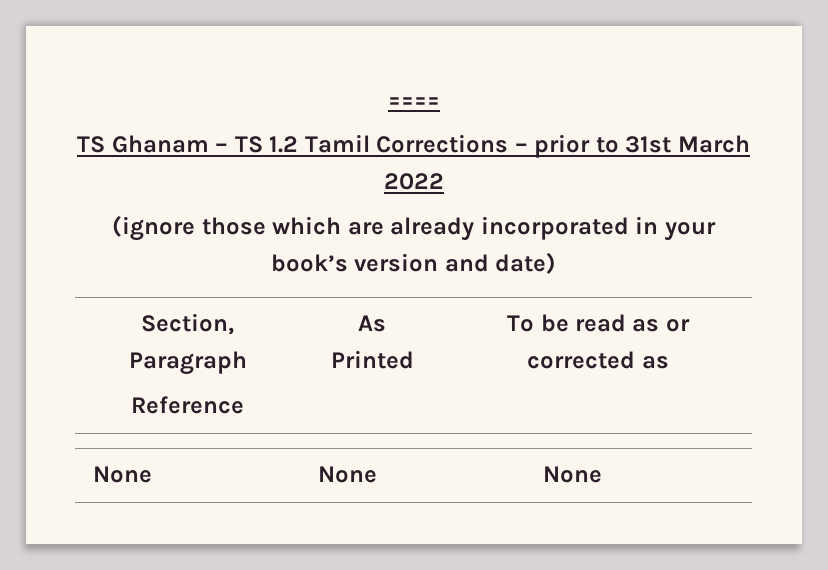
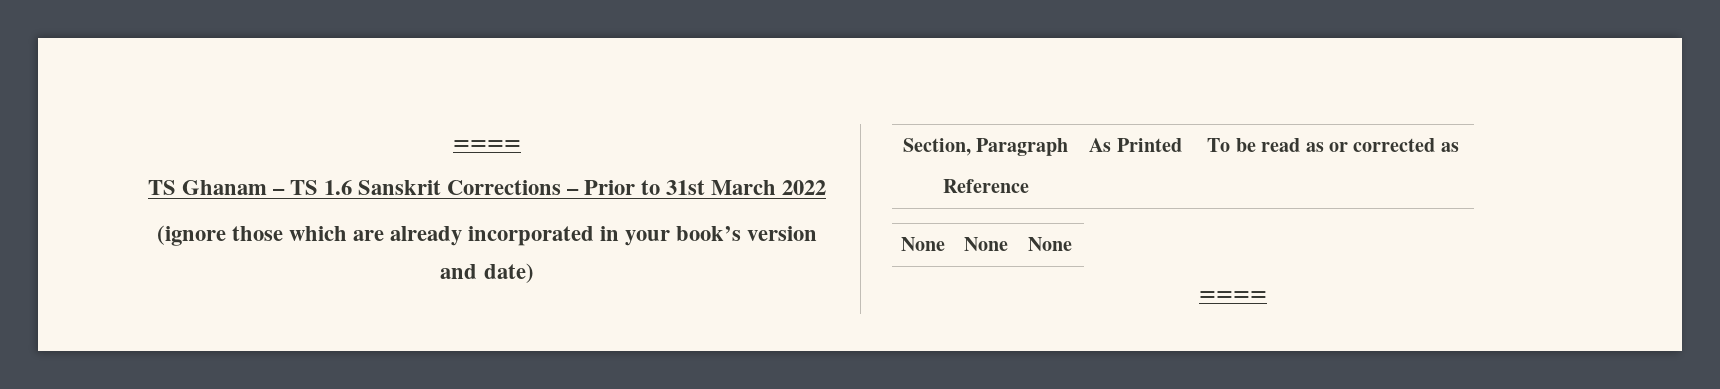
[269,134,370,153] 1.2 Tamil -> [323,180,441,195] 1.6 Sanskrit
[534,134,591,158] prior -> [584,180,636,195] Prior
(602, 474) none -> [1199,291,1267,300] // ====

